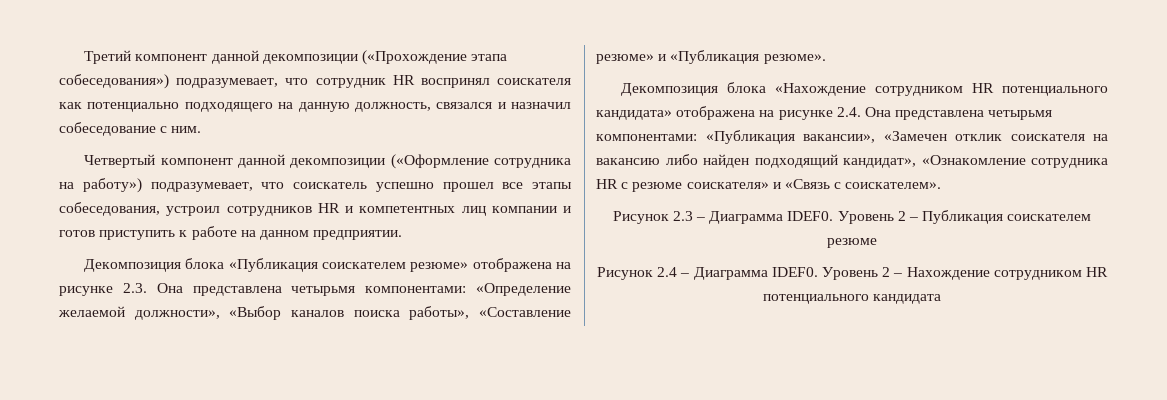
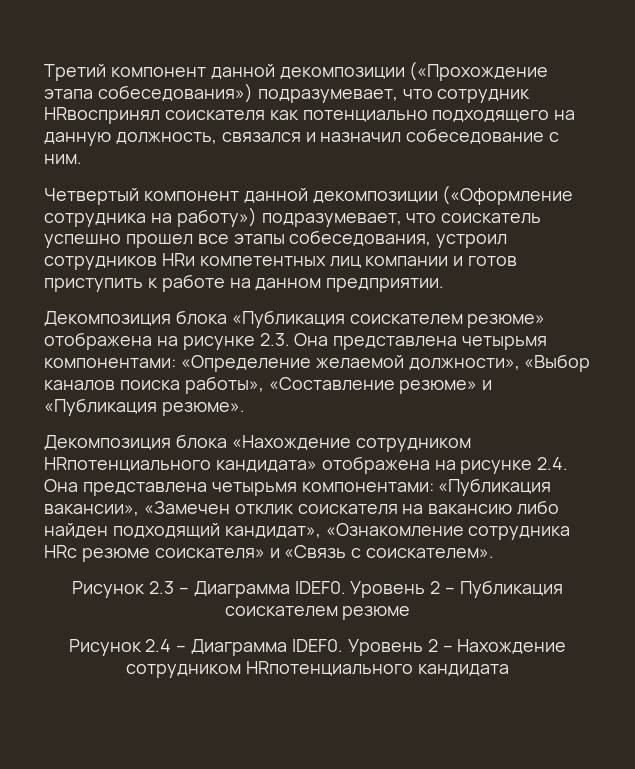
[392,75,490,88] HR воспринял -> [44,107,160,124] HRвоспринял
[317,203,353,213] HR и -> [161,253,195,266] HRи
[972,83,1108,96] HR потенциального -> [44,457,211,472] HRпотенциального
[596,179,629,189] HR с -> [44,545,77,558] HRс
[1085,267,1108,277] [762,294,869,304] HR потенциального -> [246,661,413,676] HRпотенциального

